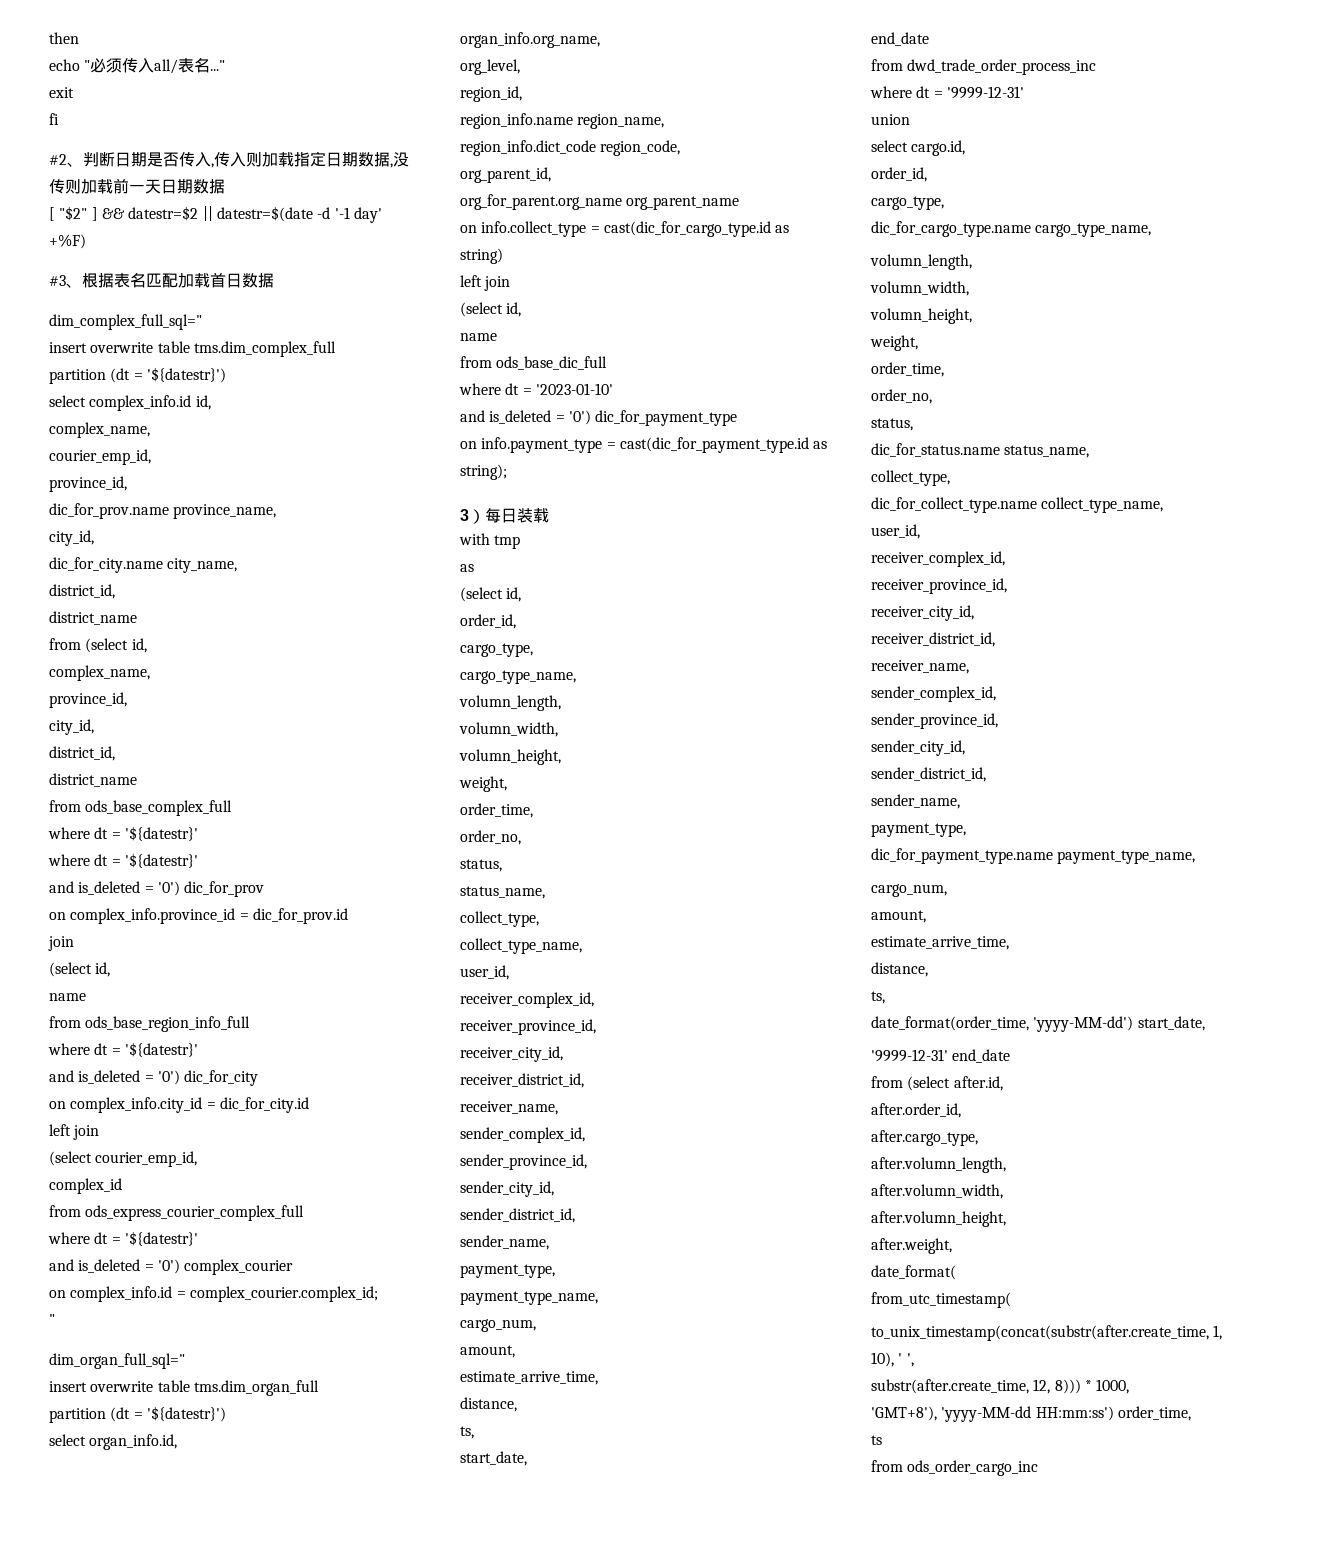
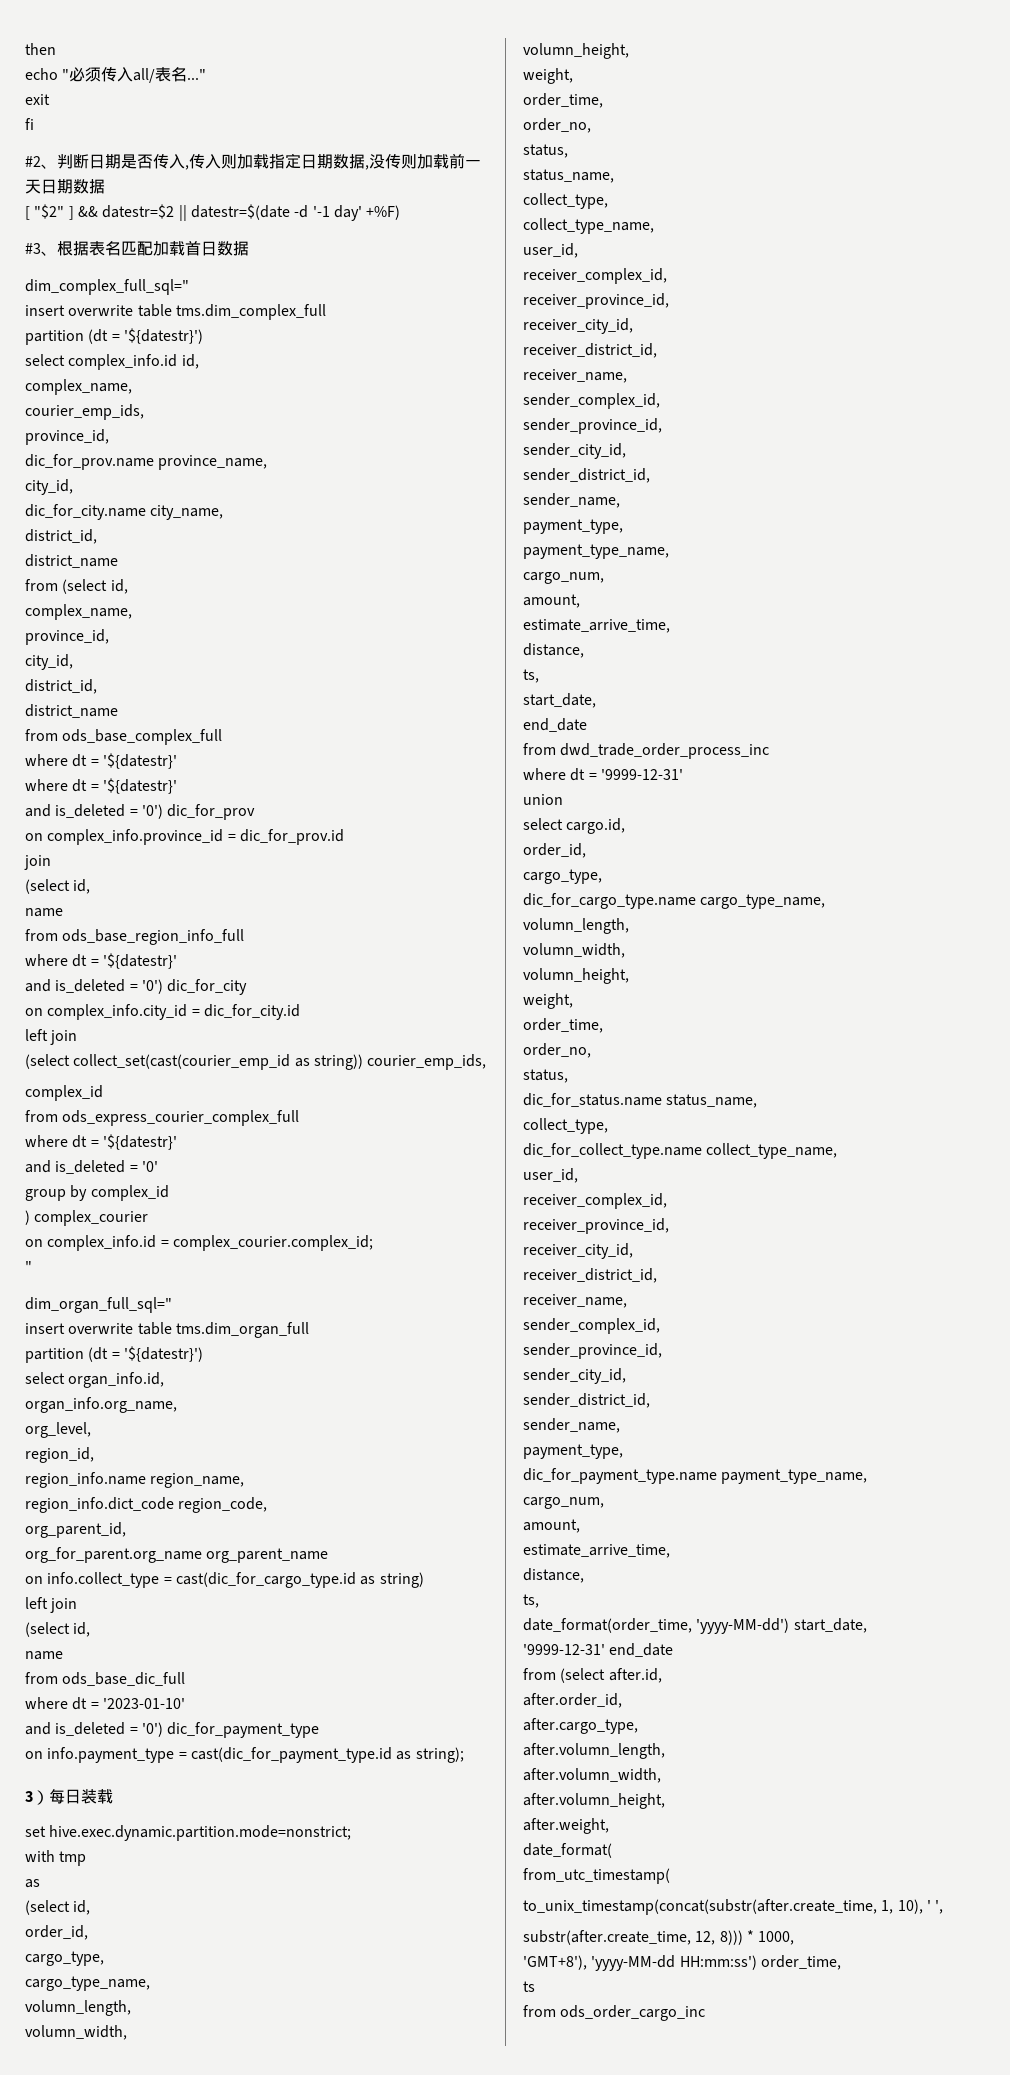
[49,449,151,465] courier_emp_id, -> [25,404,144,420] courier_emp_ids,
[95,1151,198,1167] courier_emp_id, -> [73,1054,487,1070] collect_set(cast(courier_emp_id as string)) courier_emp_ids,
[157,1259,180,1274] '0') -> [141,1161,158,1172] [25,1185,169,1201] [25,1210,30,1225] '0' // group by complex_id // )
(549, 515) none -> [25,1825,352,1841] // set hive.exec.dynamic.partition.mode=nonstrict;

